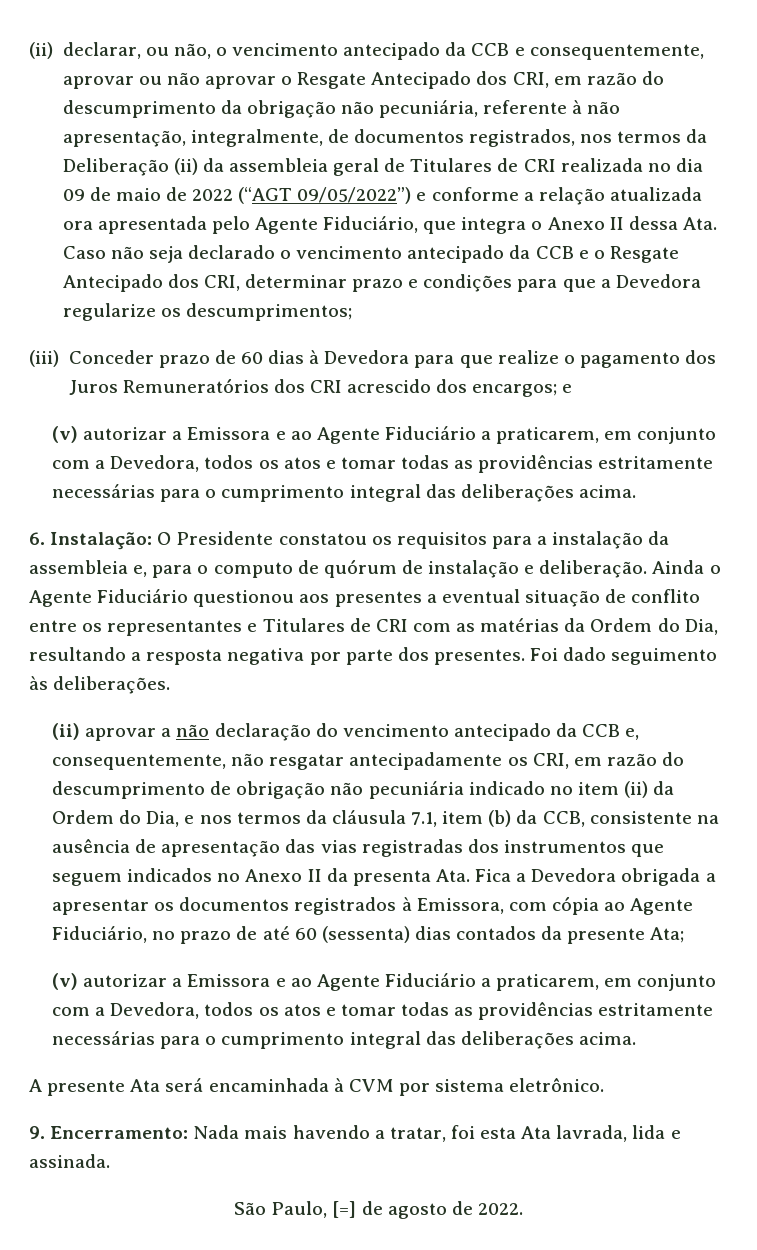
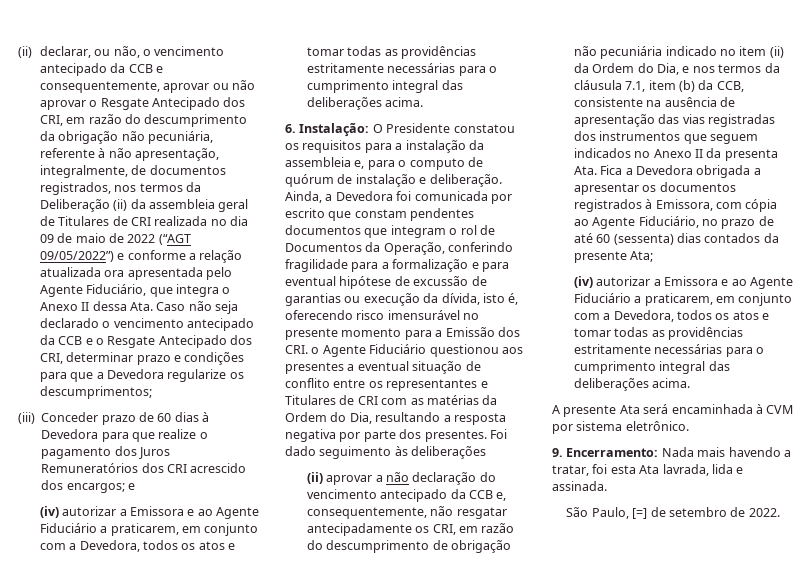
[51,426,78,443] (v) -> [39,506,59,518] (iv)
[652,560,705,574] Ainda -> [285,191,512,204] [285,208,475,221] [285,225,495,238] [285,242,514,255] [285,259,509,272] [285,276,487,289] [285,293,519,306] [285,310,480,320] [285,327,520,340] [285,345,308,354] Ainda, a Devedora foi comunicada por escrito que constam pendentes documentos que integram o rol de Documentos da Operação, conferindo fragilidade para a formalização e para eventual hipótese de excussão de garantias ou execução da dívida, isto é, oferecendo risco imensurável no presente momento para a Emissão dos CRI.
[53,676,171,694] deliberações. -> [411,446,487,459] deliberações
[51,973,78,990] (v) -> [573,276,593,288] (iv)
[387,1203,447,1219] agosto -> [668,507,727,517] setembro

